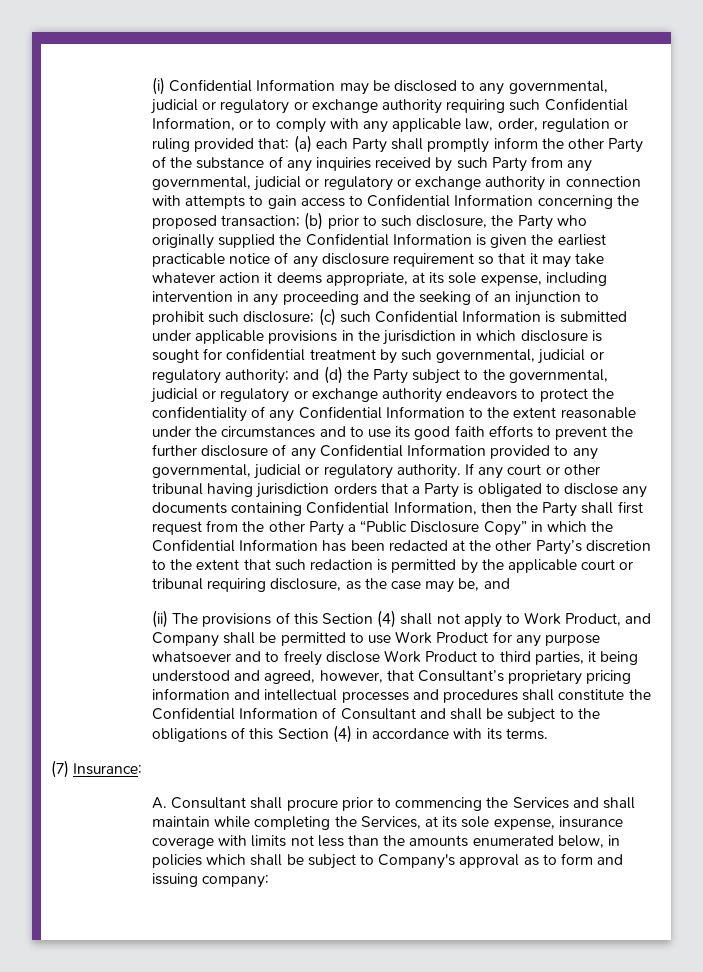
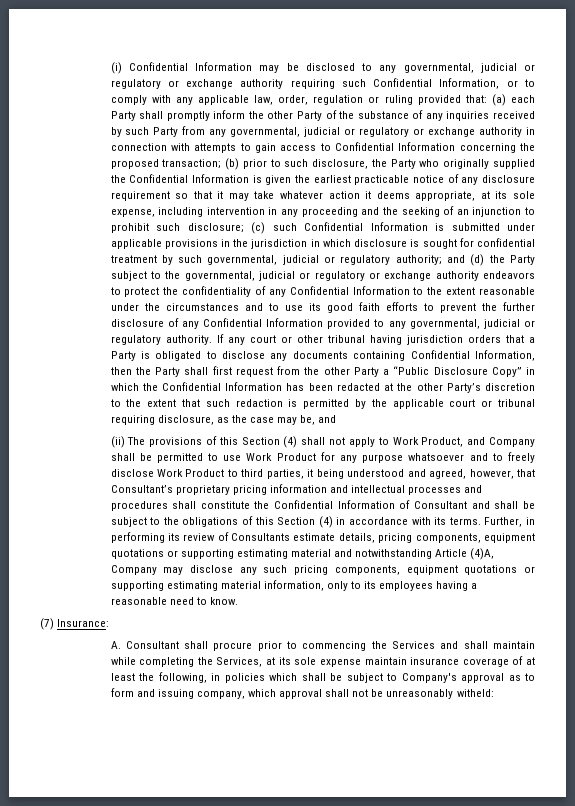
(548, 734) none -> [484,517,535,527] [110,532,535,543] [110,548,495,560] [110,565,535,575] [110,580,478,591] [110,597,238,605] Further, in performing its review of Consultants estimate details, pricing components, equipment quotations or supporting estimating material and notwithstanding Article (4)A, Company may disclose any such pricing components, equipment quotations or supporting estimating material information, only to its employees having a reasonable need to know.
[493,816,623,830] [152,835,604,849] expense, insurance coverage with limits not less than the amounts enumerated below, -> [319,656,535,667] [110,672,207,683] expense maintain insurance coverage of at least the following,
[202,875,270,888] company: -> [196,689,494,699] company, which approval shall not be unreasonably witheld:

